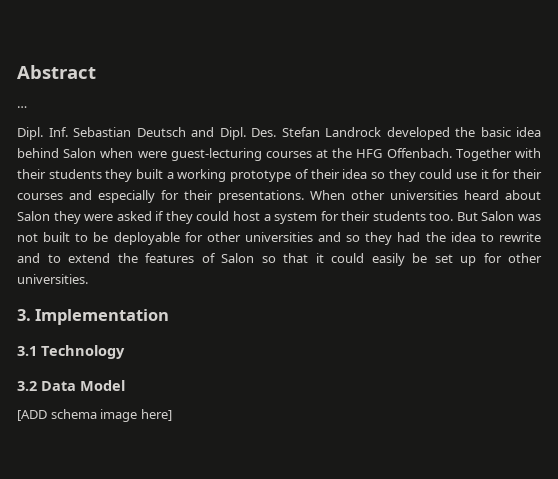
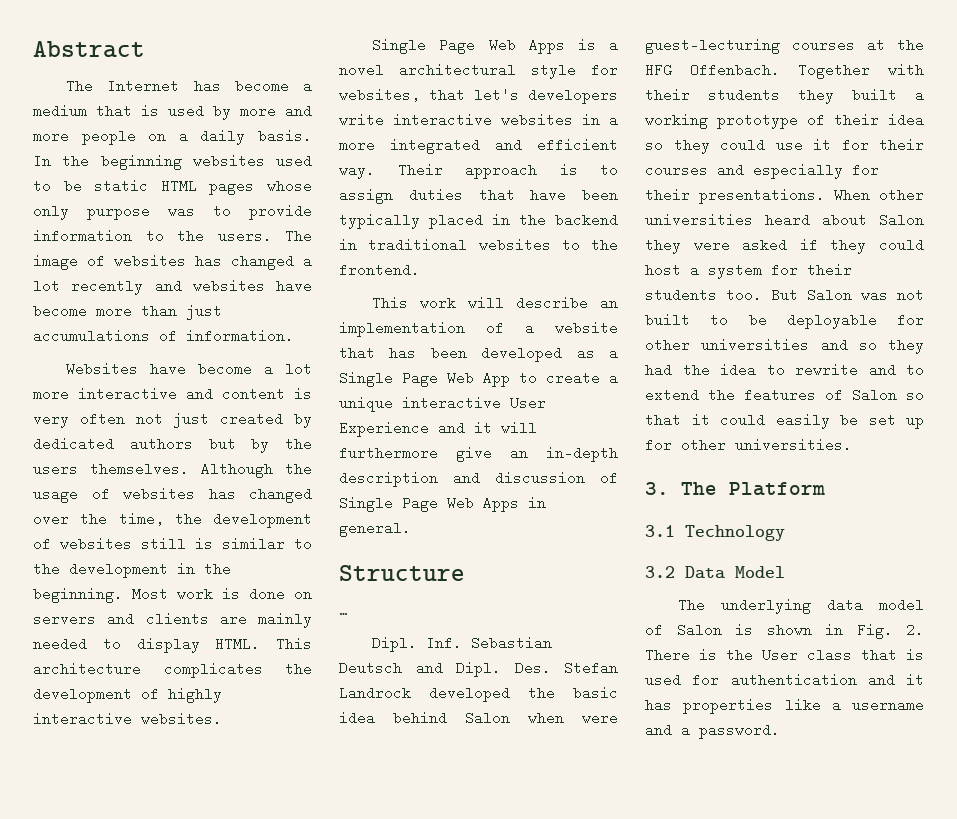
(96, 72) none -> [66,79,312,93] [33,104,312,120] [33,129,312,145] [33,154,312,170] [33,179,312,195] [33,204,312,220] [33,229,312,243] [33,254,312,270] [33,279,312,295] [33,304,222,320] [33,329,294,343] [66,362,312,376] [33,387,312,401] [33,412,312,428] [33,437,312,453] [33,462,312,478] [33,487,312,503] [33,512,312,528] [33,537,312,551] [33,562,231,578] [33,587,312,603] [33,612,312,628] [33,637,312,653] [33,662,312,678] [33,687,222,703] [33,712,222,726] [372,38,618,54] [339,63,618,79] [339,88,618,104] [339,113,618,127] [339,138,618,154] [339,163,618,179] [339,188,618,204] [339,213,618,229] [339,238,618,252] [339,263,420,277] [372,296,618,310] [339,321,618,337] [339,346,618,362] [339,371,618,387] [339,396,546,412] [339,421,537,437] [339,446,618,462] [339,471,618,487] [339,496,546,512] [339,521,411,537] [339,565,465,581] // The Internet has become a medium that is used by more and more people on a daily basis. In the beginning websites used to be static HTML pages whose only purpose was to provide information to the users. The image of websites has changed a lot recently and websites have become more than just accumulations of information. // Websites have become a lot more interactive and content is very often not just created by dedicated authors but by the users themselves. Although the usage of websites has changed over the time, the development of websites still is similar to the development in the beginning. Most work is done on servers and clients are mainly needed to display HTML. This architecture complicates the development of highly interactive websites. // Single Page Web Apps is a novel architectural style for websites, that let's developers write interactive websites in a more integrated and efficient way. Their approach is to assign duties that have been typically placed in the backend in traditional websites to the frontend. // This work will describe an implementation of a website that has been developed as a Single Page Web App to create a unique interactive User Experience and it will furthermore give an in-depth description and discussion of Single Page Web Apps in general. // Structure
[35,309,170,325] Implementation -> [681,482,825,496] The Platform
[17,409,172,422] [ADD schema image here] -> [678,598,924,614] [645,623,924,639] [645,648,924,662] [645,673,924,687] [645,698,924,714] [645,723,780,739] The underlying data model of Salon is shown in Fig. 2. There is the User class that is used for authentication and it has properties like a username and a password.

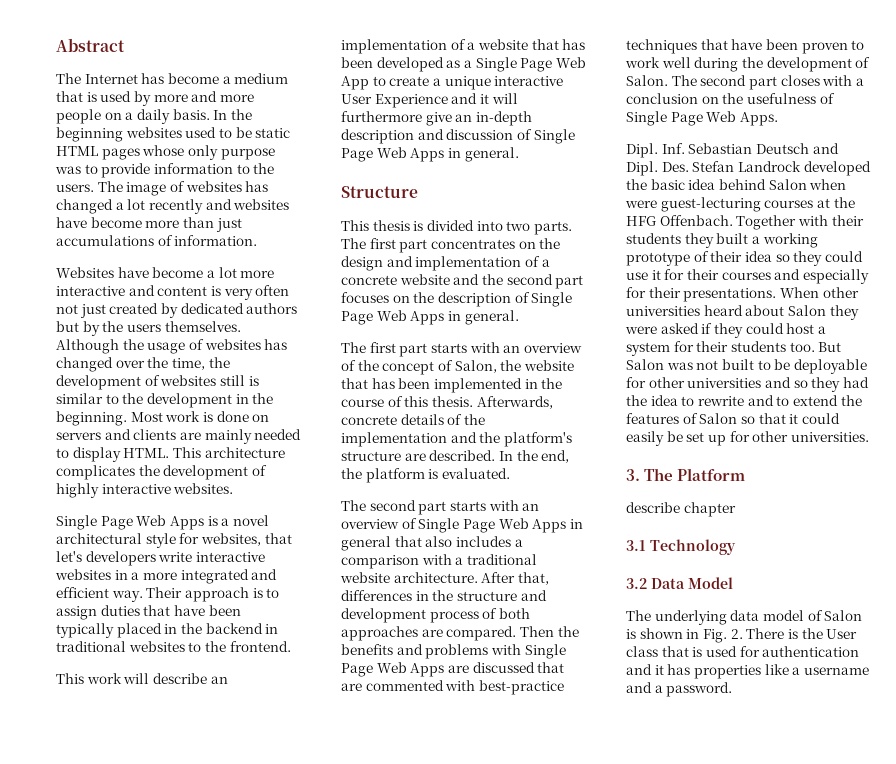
[339,613,348,615] … -> [341,220,572,235] [341,238,561,253] [341,256,550,271] [341,274,584,289] [341,292,573,307] [341,310,519,325] [341,342,582,357] [341,360,574,375] [341,378,563,393] [341,396,553,409] [341,414,485,425] [341,432,572,447] [341,450,570,463] [341,468,510,483] [341,500,540,515] [341,518,583,533] [341,536,523,551] [341,554,537,569] [340,572,549,585] [341,590,547,601] [341,608,530,623] [341,626,579,641] [341,644,566,659] [341,662,565,677] [341,680,564,695] [626,39,865,54] [625,57,871,72] [626,75,864,90] [626,93,835,104] [626,111,778,126] This thesis is divided into two parts. The first part concentrates on the design and implementation of a concrete website and the second part focuses on the description of Single Page Web Apps in general. // The first part starts with an overview of the concept of Salon, the website that has been implemented in the course of this thesis. Afterwards, concrete details of the implementation and the platform's structure are described. In the end, the platform is evaluated. // The second part starts with an overview of Single Page Web Apps in general that also includes a comparison with a traditional website architecture. After that, differences in the structure and development process of both approaches are compared. Then the benefits and problems with Single Page Web Apps are discussed that are commented with best-practice techniques that have been proven to work well during the development of Salon. The second part closes with a conclusion on the usefulness of Single Page Web Apps.
(825, 489) none -> [626,502,736,517] // describe chapter

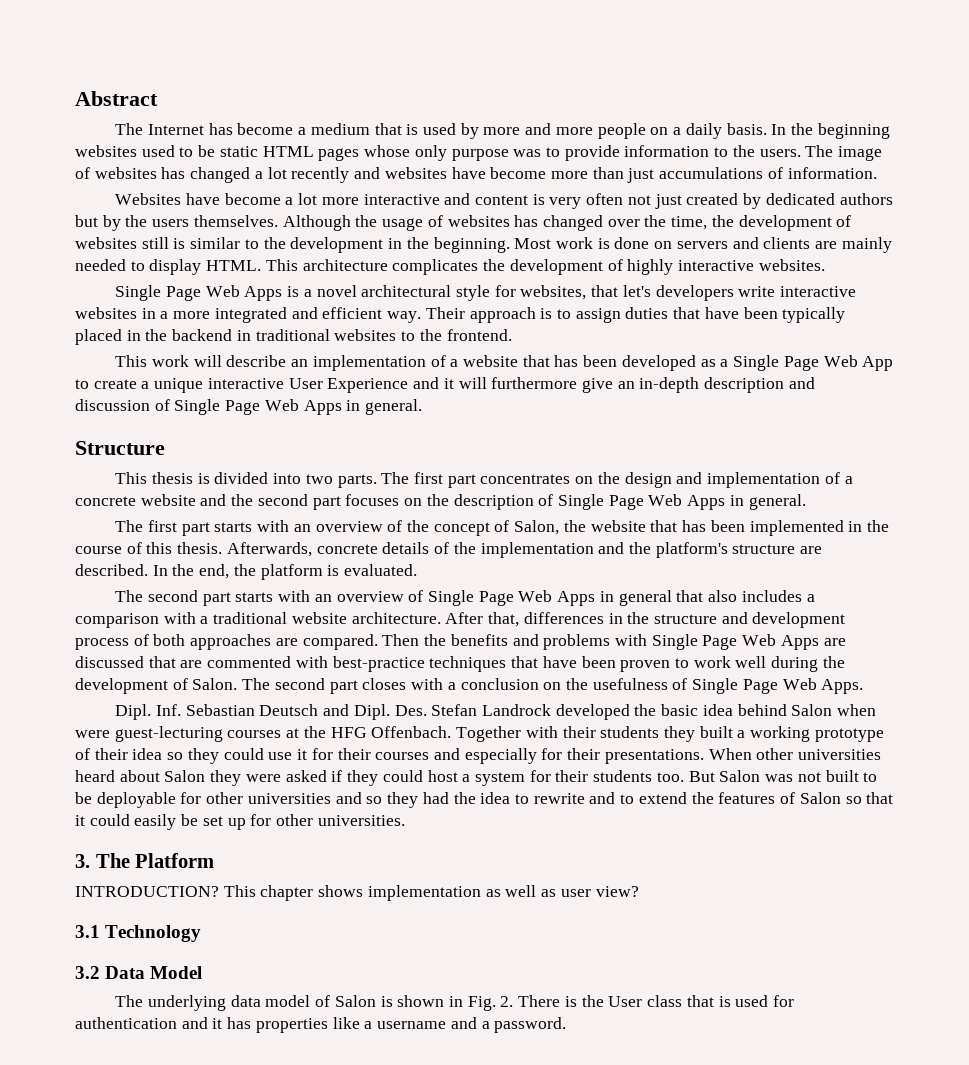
[626,502,680,513] describe -> [75,885,256,897] INTRODUCTION? This
(736, 509) none -> [318,885,639,901] shows implementation as well as user view?

